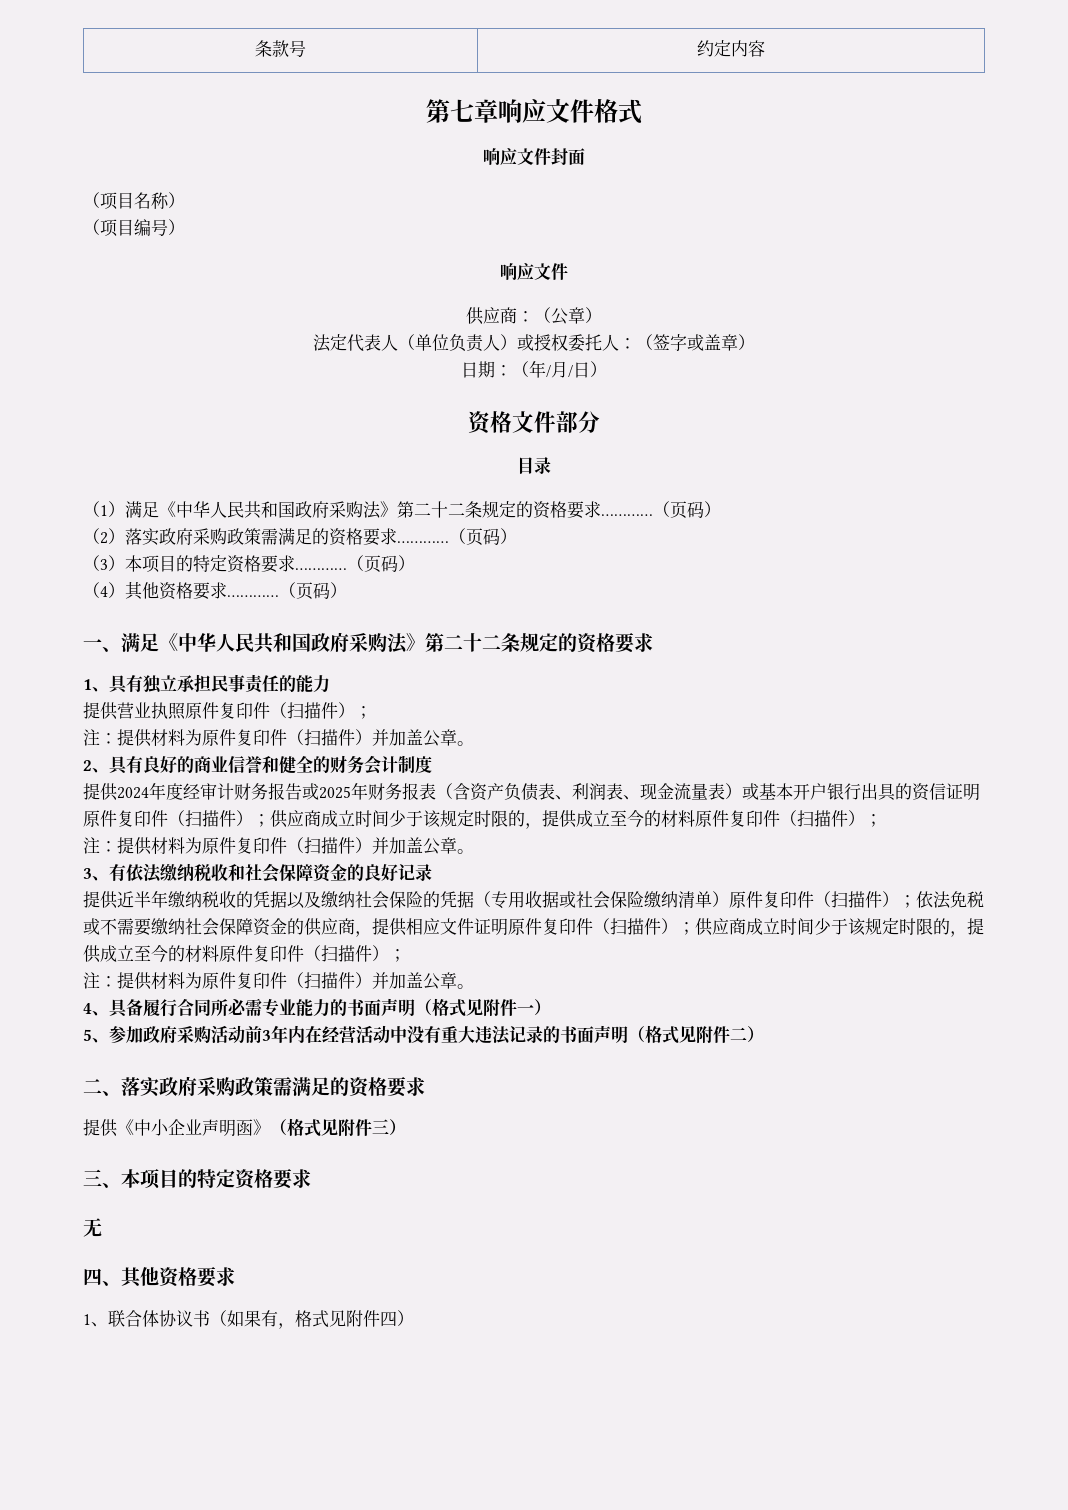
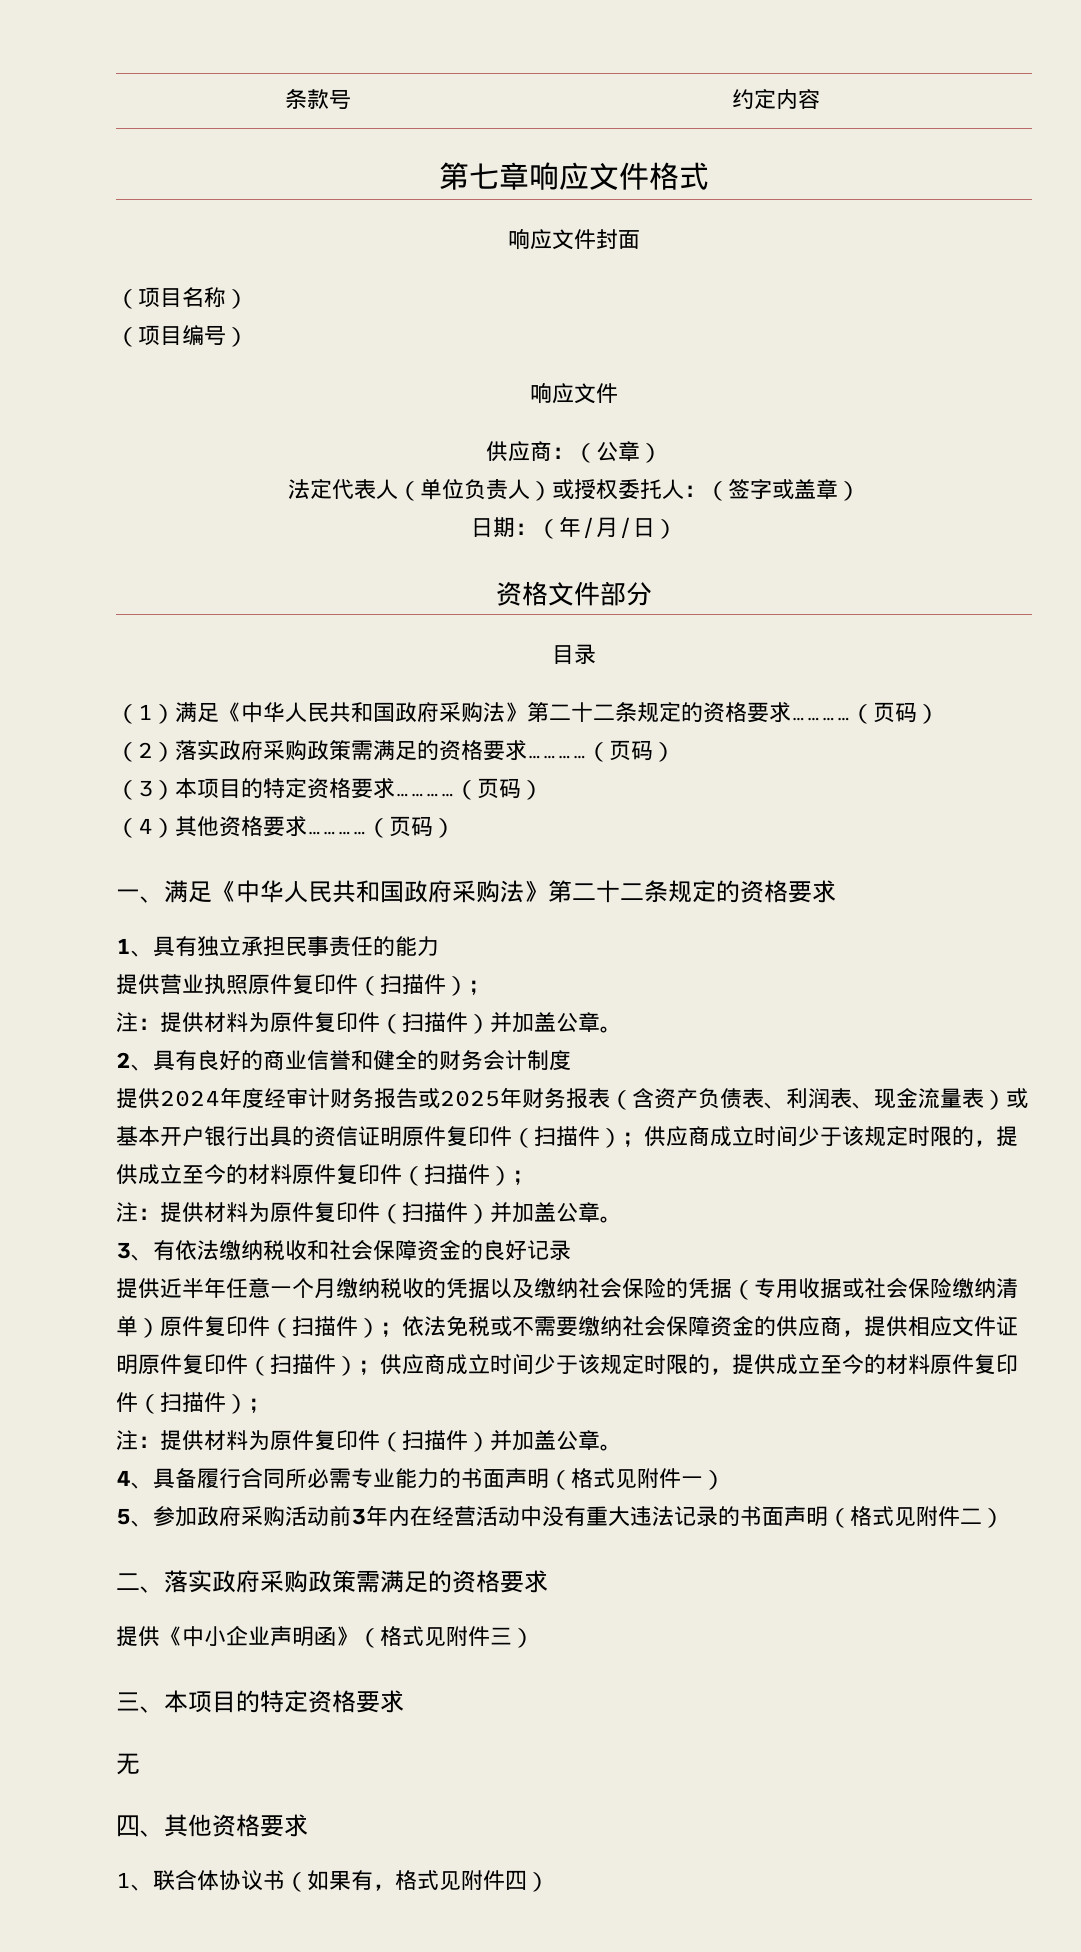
(168, 899) none -> [226,1277,336,1299] 任意一个月

